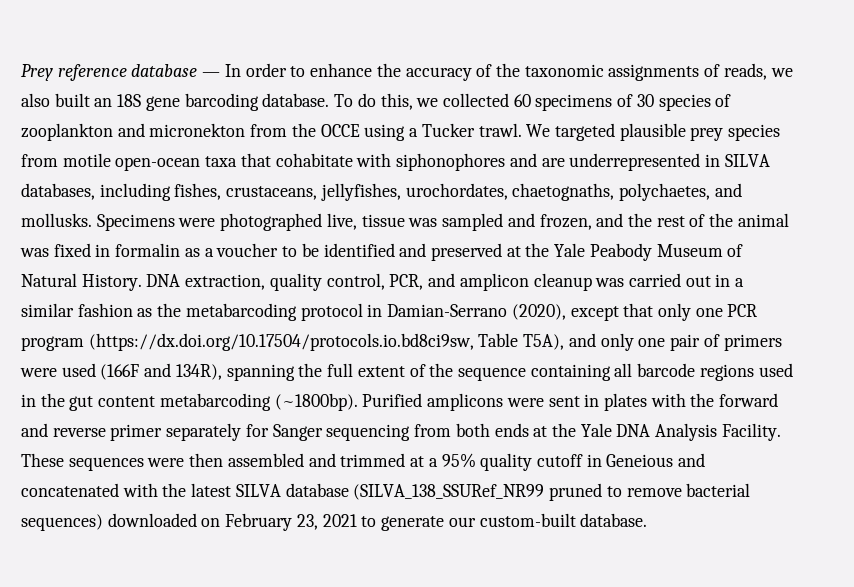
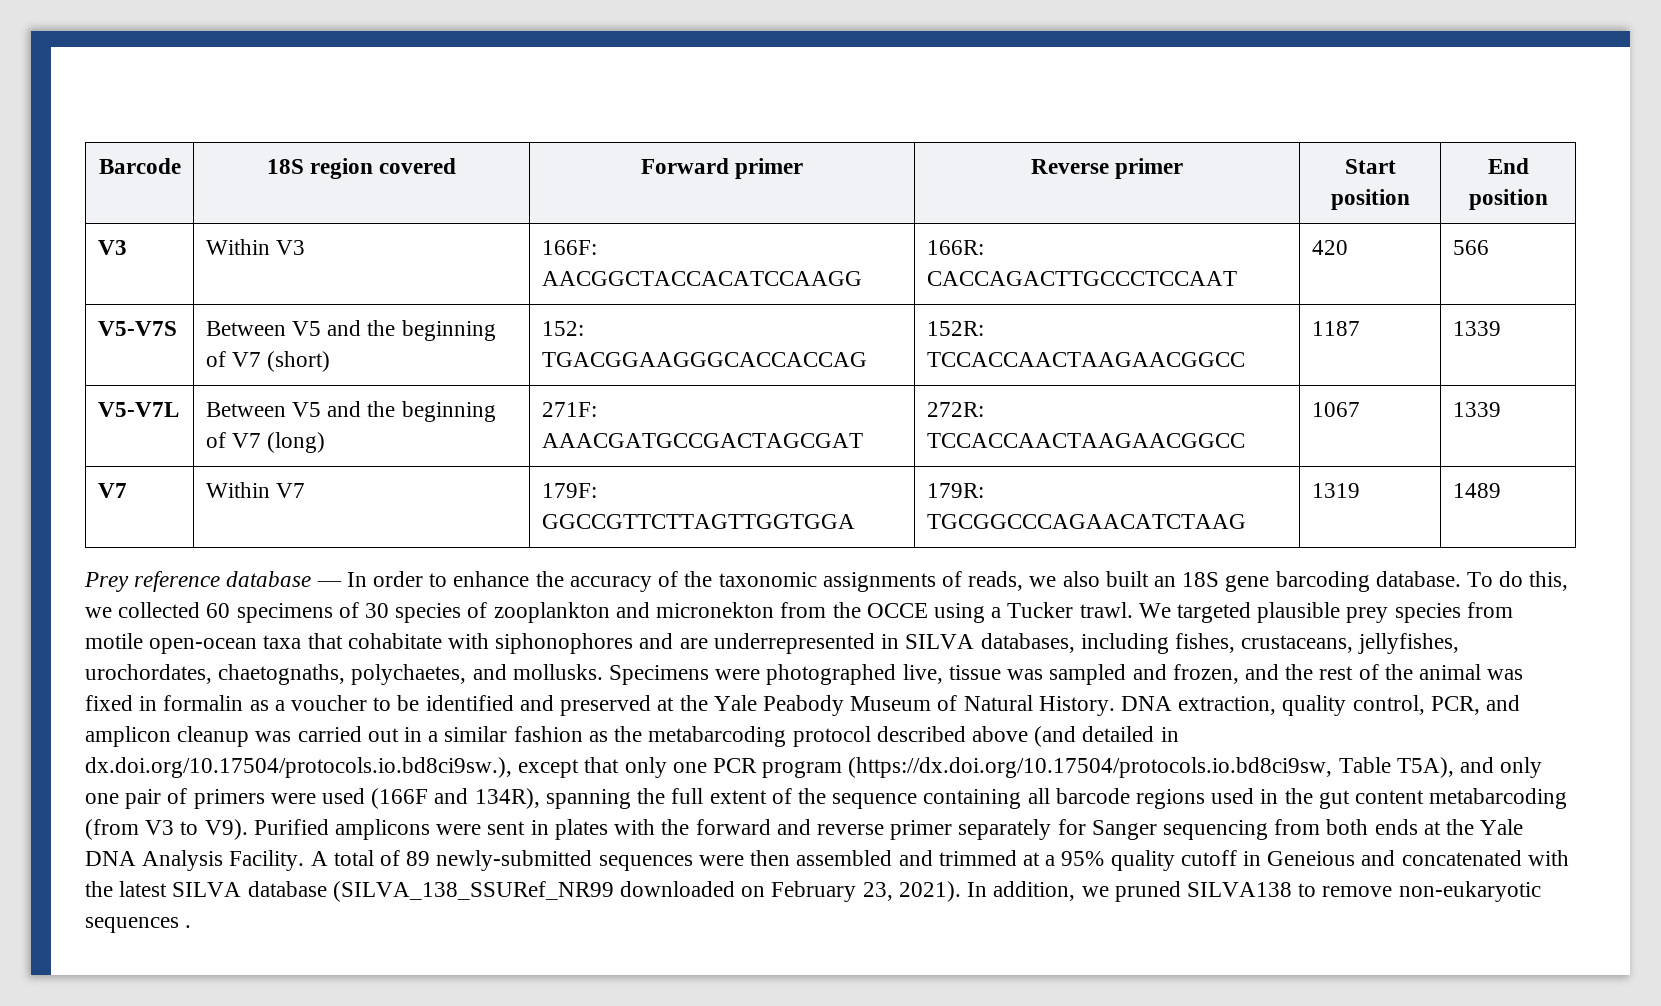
(21, 72) none -> [98,158,181,174] [266,158,457,179] [640,158,804,179] [1030,158,1184,179] [1344,159,1396,174] [1330,189,1410,210] [1487,158,1529,174] [1468,189,1548,210] [97,240,127,255] [205,239,305,255] [541,240,597,255] [541,271,862,286] [926,240,984,255] [926,271,1237,286] [1311,240,1348,255] [1452,240,1489,255] [97,321,177,336] [205,320,496,341] [205,351,331,372] [541,321,584,336] [541,352,867,367] [926,321,984,336] [926,352,1245,367] [1311,321,1360,336] [1452,321,1501,336] [97,402,179,417] [205,401,496,422] [205,432,326,453] [541,402,597,417] [541,433,863,448] [926,402,984,417] [926,433,1245,448] [1311,402,1360,417] [1452,402,1501,417] [97,483,127,498] [205,482,305,498] [541,483,597,498] [541,514,855,529] [926,483,984,498] [926,514,1246,529] [1311,483,1360,498] [1452,483,1501,498] Barcode | 18S region covered | Forward primer | Reverse primer | Start position | End position // V3 | Within V3 | 166F: AACGGCTACCACATCCAAGG | 166R: CACCAGACTTGCCCTCCAAT | 420 | 566 // V5-V7S | Between V5 and the beginning of V7 (short) | 152: TGACGGAAGGGCACCACCAG | 152R: TCCACCAACTAAGAACGGCC | 1187 | 1339 // V5-V7L | Between V5 and the beginning of V7 (long) | 271F: AAACGATGCCGACTAGCGAT | 272R: TCCACCAACTAAGAACGGCC | 1067 | 1339 // V7 | Within V7 | 179F: GGCCGTTCTTAGTTGGTGGA | 179R: TGCGGCCCAGAACATCTAAG | 1319 | 1489 //
[367,304,566,320] in Damian-Serrano (2020), -> [876,726,1179,747] [85,757,512,778] described above (and detailed in dx.doi.org/10.17504/protocols.io.bd8ci9sw.),
[274,393,358,411] (~1800bp). -> [85,819,248,840] (from V3 to V9).
[21,453,64,467] These -> [310,850,593,871] A total of 89 newly-submitted
[549,483,751,501] [21,513,648,531] pruned to remove bacterial sequences) downloaded on February 23, 2021 to generate our custom-built database. -> [620,881,1541,902] [85,917,192,933] downloaded on February 23, 2021). In addition, we pruned SILVA138 to remove non-eukaryotic sequences .

